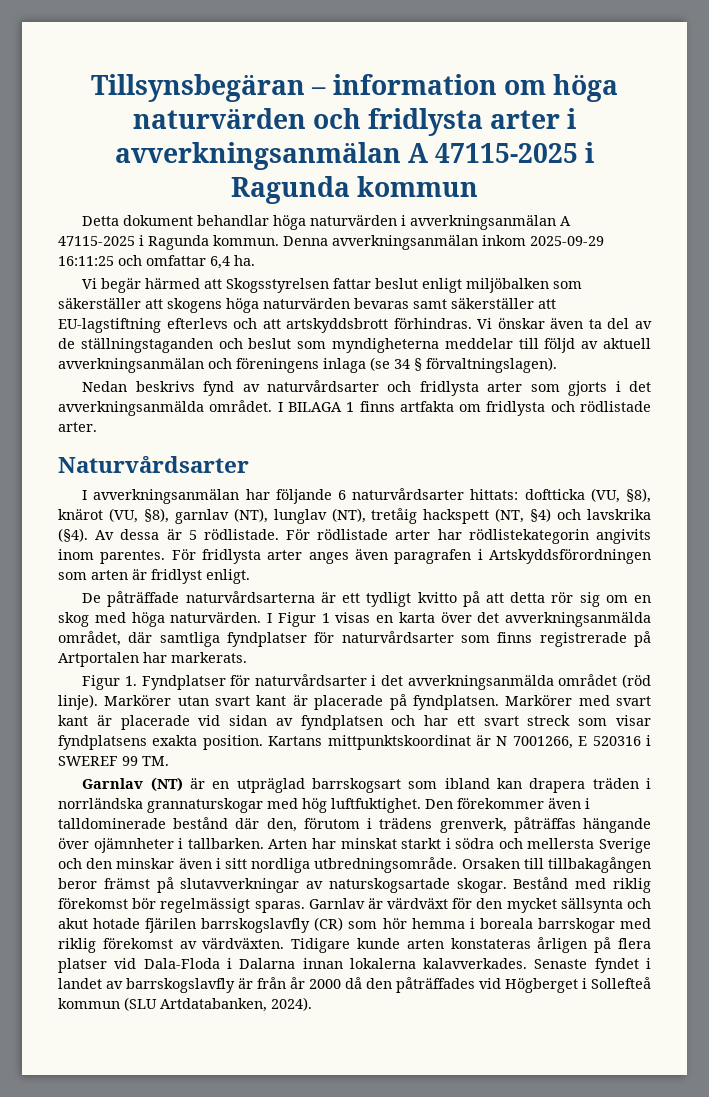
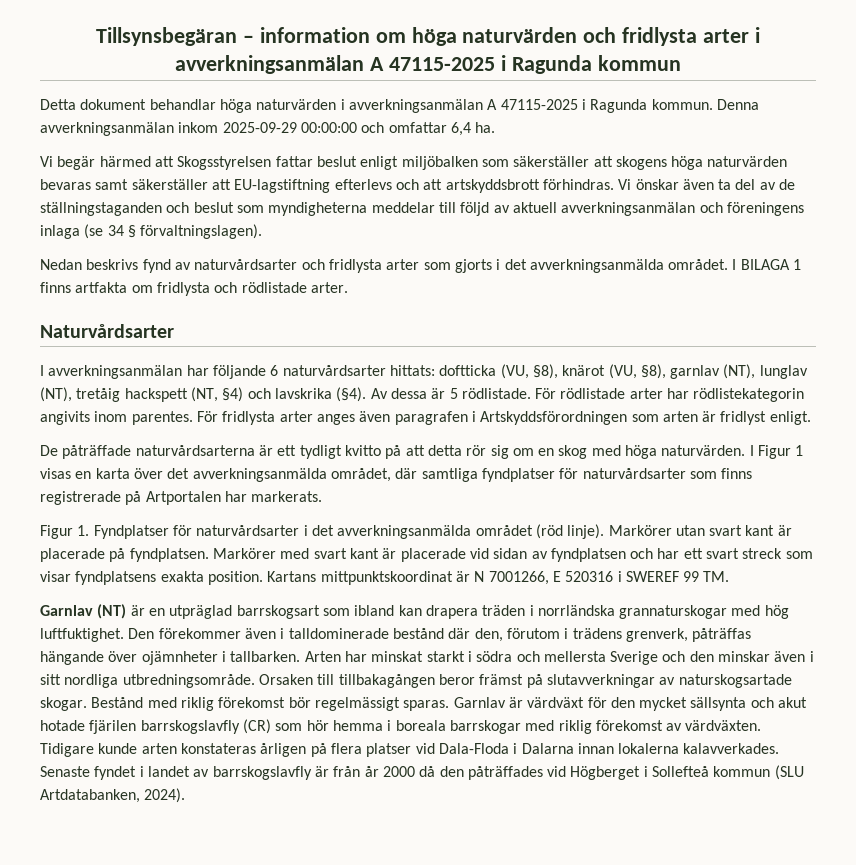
[58,256,114,266] 16:11:25 -> [300,122,357,133] 00:00:00

